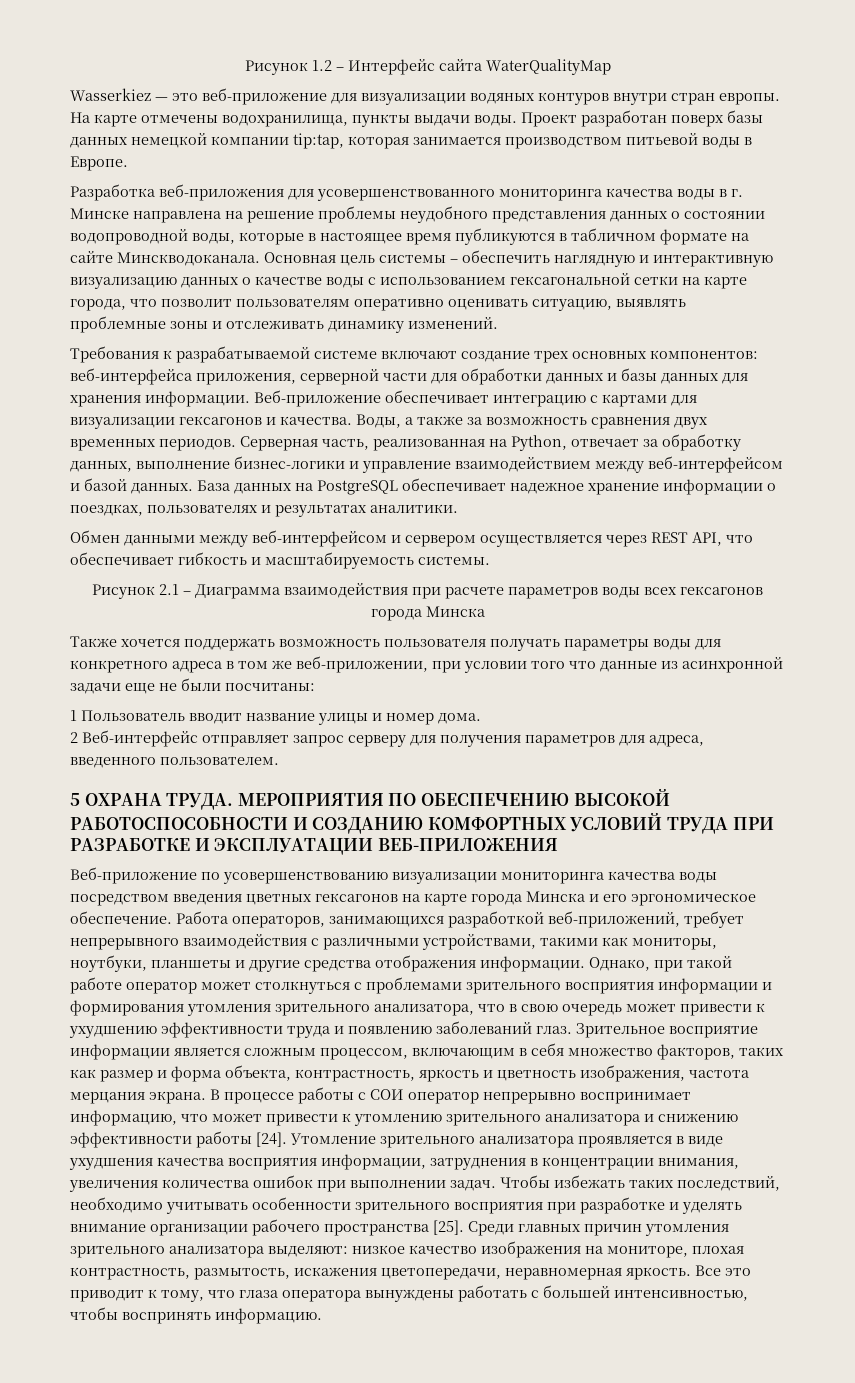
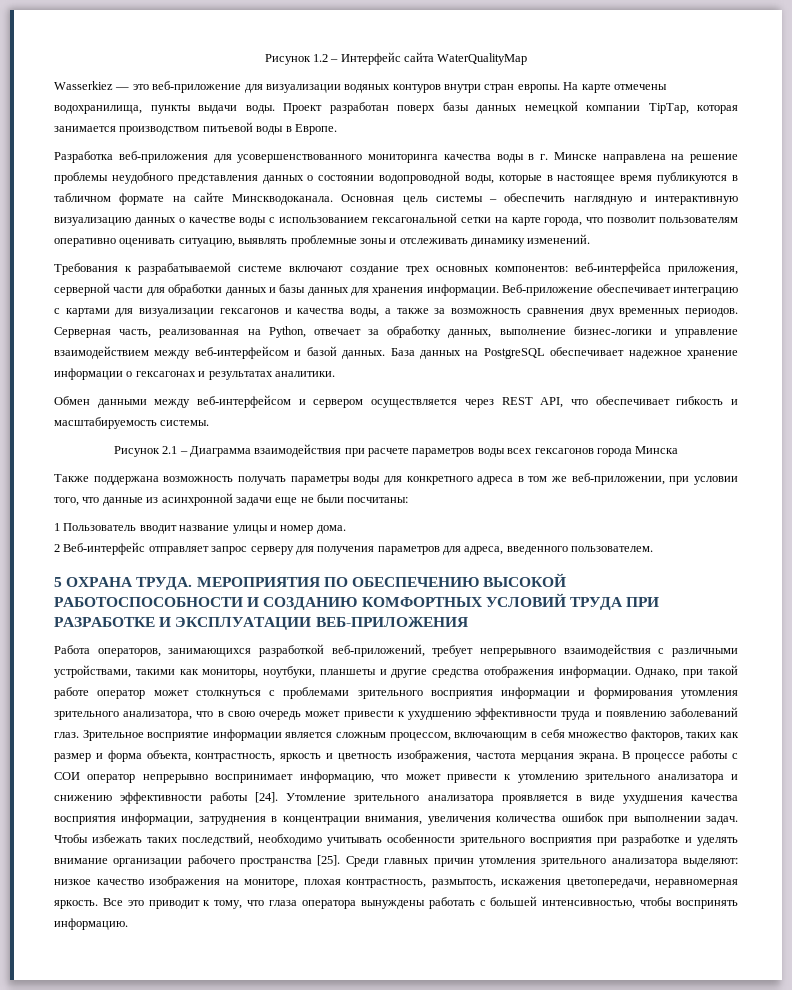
[293,133,344,149] tip:tap, -> [648,103,689,114] TipTap,
[280,414,401,428] качества. Воды, -> [297,308,380,317] качества воды,
[70,504,258,516] поездках, пользователях -> [135,371,196,377] гексагонах
[121,638,486,651] хочется поддержать возможность пользователя -> [93,476,234,485] поддержана возможность
[531,661,565,669] того -> [54,497,79,506] того,
[70,867,717,884] [70,891,756,906] [70,911,172,924] Веб-приложение по усовершенствованию визуализации мониторинга качества воды посредством введения цветных гексагонов на карте города Минска и его эргономическое обеспечение. -> (468, 622) none

